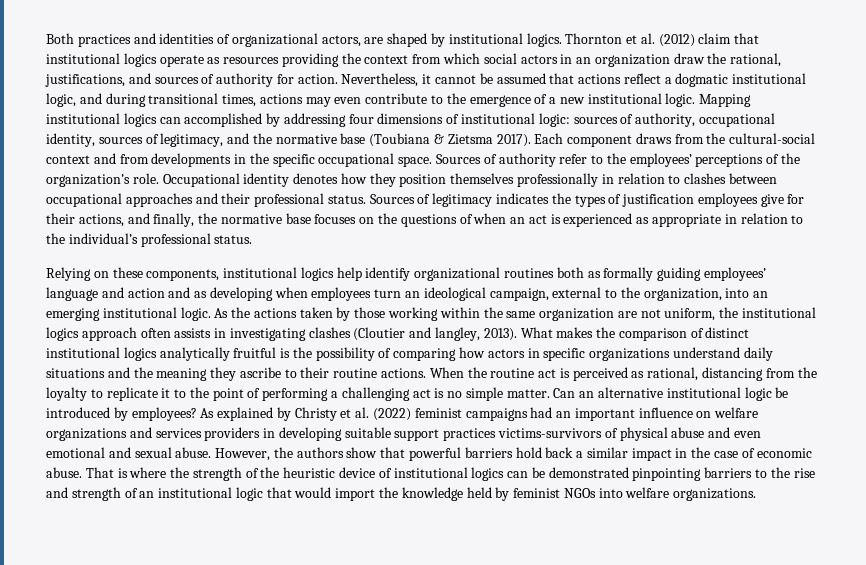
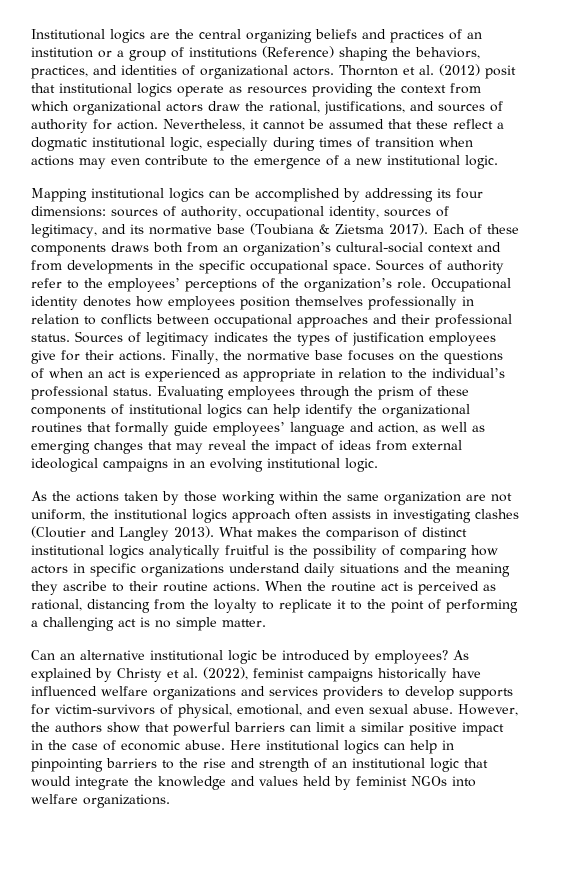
[46,33,562,47] Both practices and identities of organizational actors, are shaped by institutional logics. -> [31,29,482,43] [31,46,480,61] [31,65,334,79] Institutional logics are the central organizing beliefs and practices of an institution or a group of institutions (Reference) shaping the behaviors, practices, and identities of organizational actors.
[698,33,732,44] claim -> [485,65,516,79] posit
[483,53,670,67] social actors in an organization -> [73,101,203,115] organizational actors
[578,74,622,84] actions -> [416,119,448,129] these
[79,93,257,107] and during transitional times, -> [207,137,473,151] especially during times of transition when
(696, 100) none -> (498, 162) //
(181, 120) none -> [234,188,250,198] be
[348,113,570,127] four dimensions of institutional logic: -> [437,188,483,199] [31,206,106,217] its four dimensions:
[252,133,272,144] the -> [129,224,144,234] its
[567,133,726,147] component draws from the -> [468,224,519,235] [31,242,331,256] of these components draws both from an organization’s
[369,173,396,187] they -> [168,296,235,310] employees
[684,173,727,184] clashes -> [101,314,152,325] conflicts
[78,213,195,227] actions, and finally, -> [119,350,218,364] actions. Finally,
[46,267,334,281] // Relying on these components, institutional logics -> [157,386,469,400] [31,404,268,418] Evaluating employees through the prism of these components of institutional logics can
(411, 274) none -> [358,404,377,414] the
[556,267,766,281] [46,287,769,301] [46,307,211,321] both as formally guiding employees’ language and action and as developing when employees turn an ideological campaign, external to the organization, into an emerging institutional logic. -> [87,422,485,436] [31,440,462,454] [31,458,378,472] that formally guide employees’ language and action, as well as emerging changes that may reveal the impact of ideas from external ideological campaigns in an evolving institutional logic. //
[435,327,481,341] langley, -> [119,527,169,541] Langley
(550, 393) none -> (266, 623) //
[373,408,412,421] (2022) -> [203,667,248,680] (2022),
[530,407,712,421] had an important influence on -> [378,668,481,682] [31,686,97,696] historically have influenced
[263,427,761,441] [46,447,131,458] in developing suitable support practices victims-survivors of physical abuse and even emotional and -> [388,686,513,700] [31,704,364,718] to develop supports for victim-survivors of physical, emotional, and even
[515,447,574,458] hold back -> [290,722,345,732] can limit
(628, 452) none -> [409,722,457,736] positive
[85,467,629,481] That is where the strength of the heuristic device of institutional logics can be demonstrated -> [230,740,454,754] Here institutional logics can help in
[335,488,376,501] import -> [75,776,129,790] integrate
(463, 494) none -> [231,776,298,786] and values

